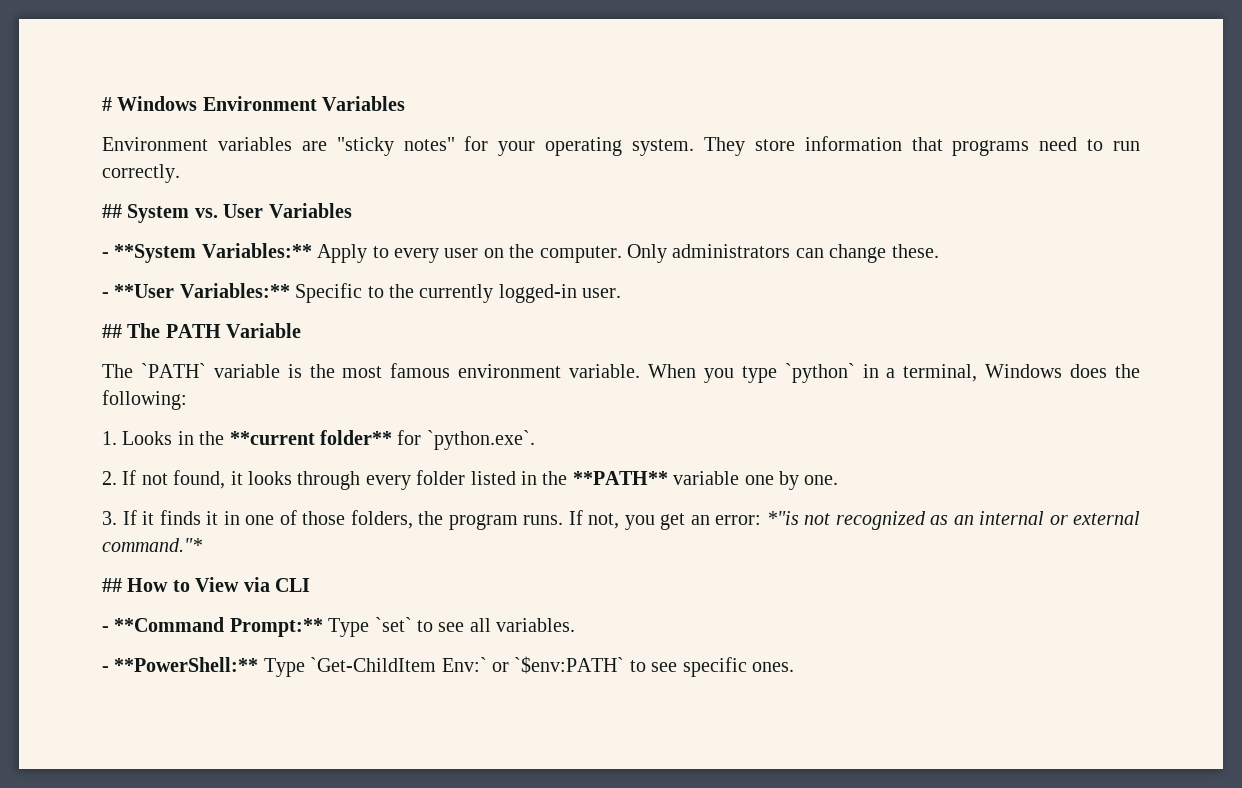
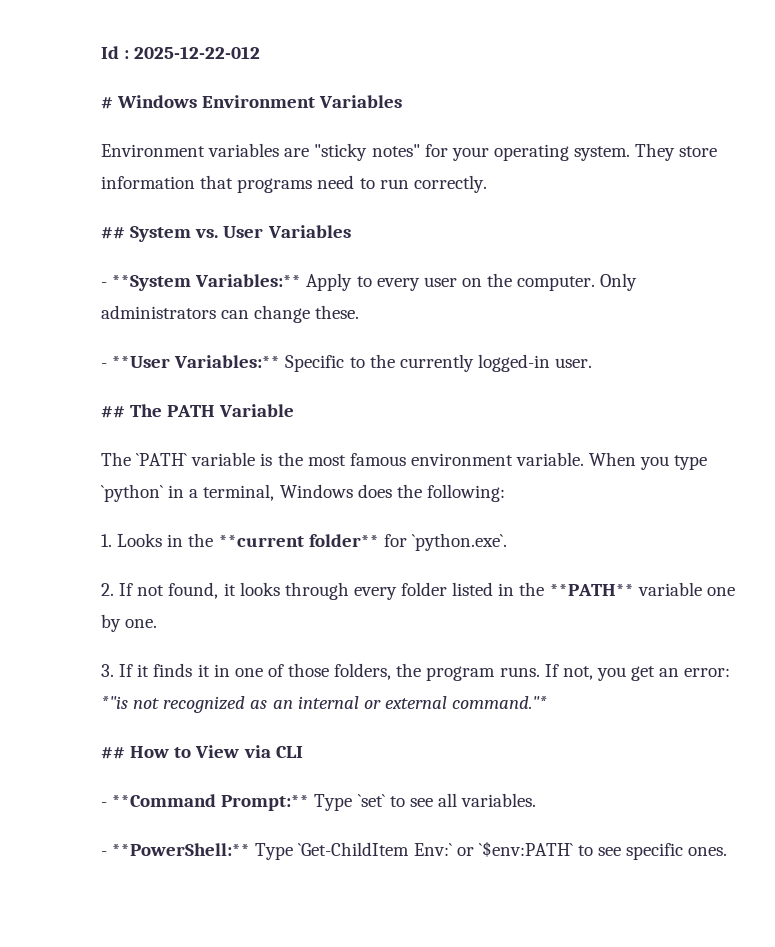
(102, 104) none -> [101,46,261,59] Id : 2025-12-22-012 //

